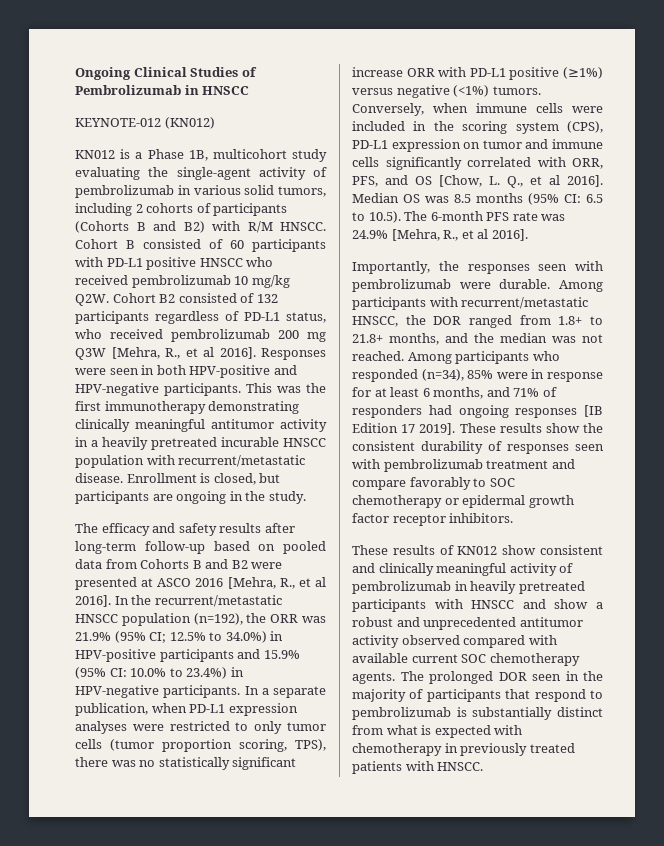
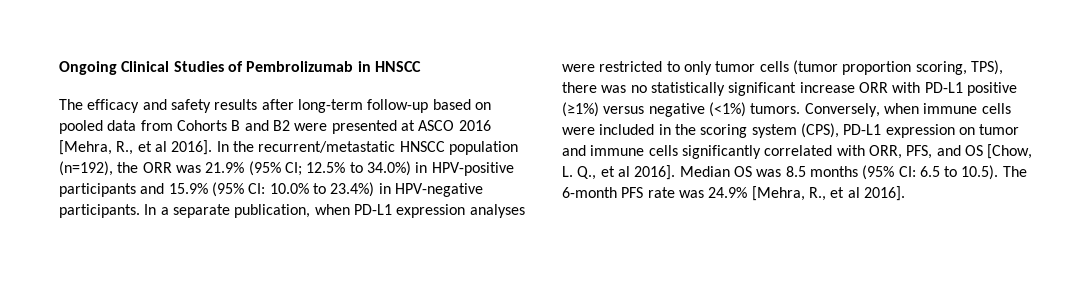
[75,117,215,129] [75,149,327,162] [75,167,327,180] [75,185,326,198] [75,203,288,216] [75,221,326,233] [75,239,326,252] [75,257,274,270] [75,275,290,288] [75,293,278,306] [75,311,326,324] [75,329,326,342] [75,347,326,360] [75,365,297,378] [75,383,326,396] [75,401,300,414] [75,419,327,432] [75,437,326,450] [75,455,306,468] [75,473,281,485] [75,491,306,504] // KEYNOTE-012 (KN012) // KN012 is a Phase 1B, multicohort study evaluating the single-agent activity of pembrolizumab in various solid tumors, including 2 cohorts of participants (Cohorts B and B2) with R/M HNSCC. Cohort B consisted of 60 participants with PD-L1 positive HNSCC who received pembrolizumab 10 mg/kg Q2W. Cohort B2 consisted of 132 participants regardless of PD-L1 status, who received pembrolizumab 200 mg Q3W [Mehra, R., et al 2016]. Responses were seen in both HPV-positive and HPV-negative participants. This was the first immunotherapy demonstrating clinically meaningful antitumor activity in a heavily pretreated incurable HNSCC population with recurrent/metastatic disease. Enrollment is closed, but participants are ongoing in the study. -> (421, 66) none
[352,261,603,274] [352,279,603,292] [352,297,589,310] [352,315,603,328] [352,333,603,345] [352,351,560,364] [352,369,603,382] [352,387,557,399] [352,405,603,418] [352,423,603,435] [352,441,604,454] [352,459,575,472] [352,477,515,490] [352,495,574,508] [352,513,514,526] [352,545,603,555] [352,563,574,576] [352,581,585,594] [352,599,603,612] [352,617,583,630] [352,635,557,648] [352,653,580,666] [352,671,603,684] [352,689,603,702] [352,707,603,720] [352,725,523,738] [352,743,575,756] [352,761,484,774] // Importantly, the responses seen with pembrolizumab were durable. Among participants with recurrent/metastatic HNSCC, the DOR ranged from 1.8+ to 21.8+ months, and the median was not reached. Among participants who responded (n=34), 85% were in response for at least 6 months, and 71% of responders had ongoing responses [IB Edition 17 2019]. These results show the consistent durability of responses seen with pembrolizumab treatment and compare favorably to SOC chemotherapy or epidermal growth factor receptor inhibitors. // These results of KN012 show consistent and clinically meaningful activity of pembrolizumab in heavily pretreated participants with HNSCC and show a robust and unprecedented antitumor activity observed compared with available current SOC chemotherapy agents. The prolonged DOR seen in the majority of participants that respond to pembrolizumab is substantially distinct from what is expected with chemotherapy in previously treated patients with HNSCC. -> (905, 193) none

